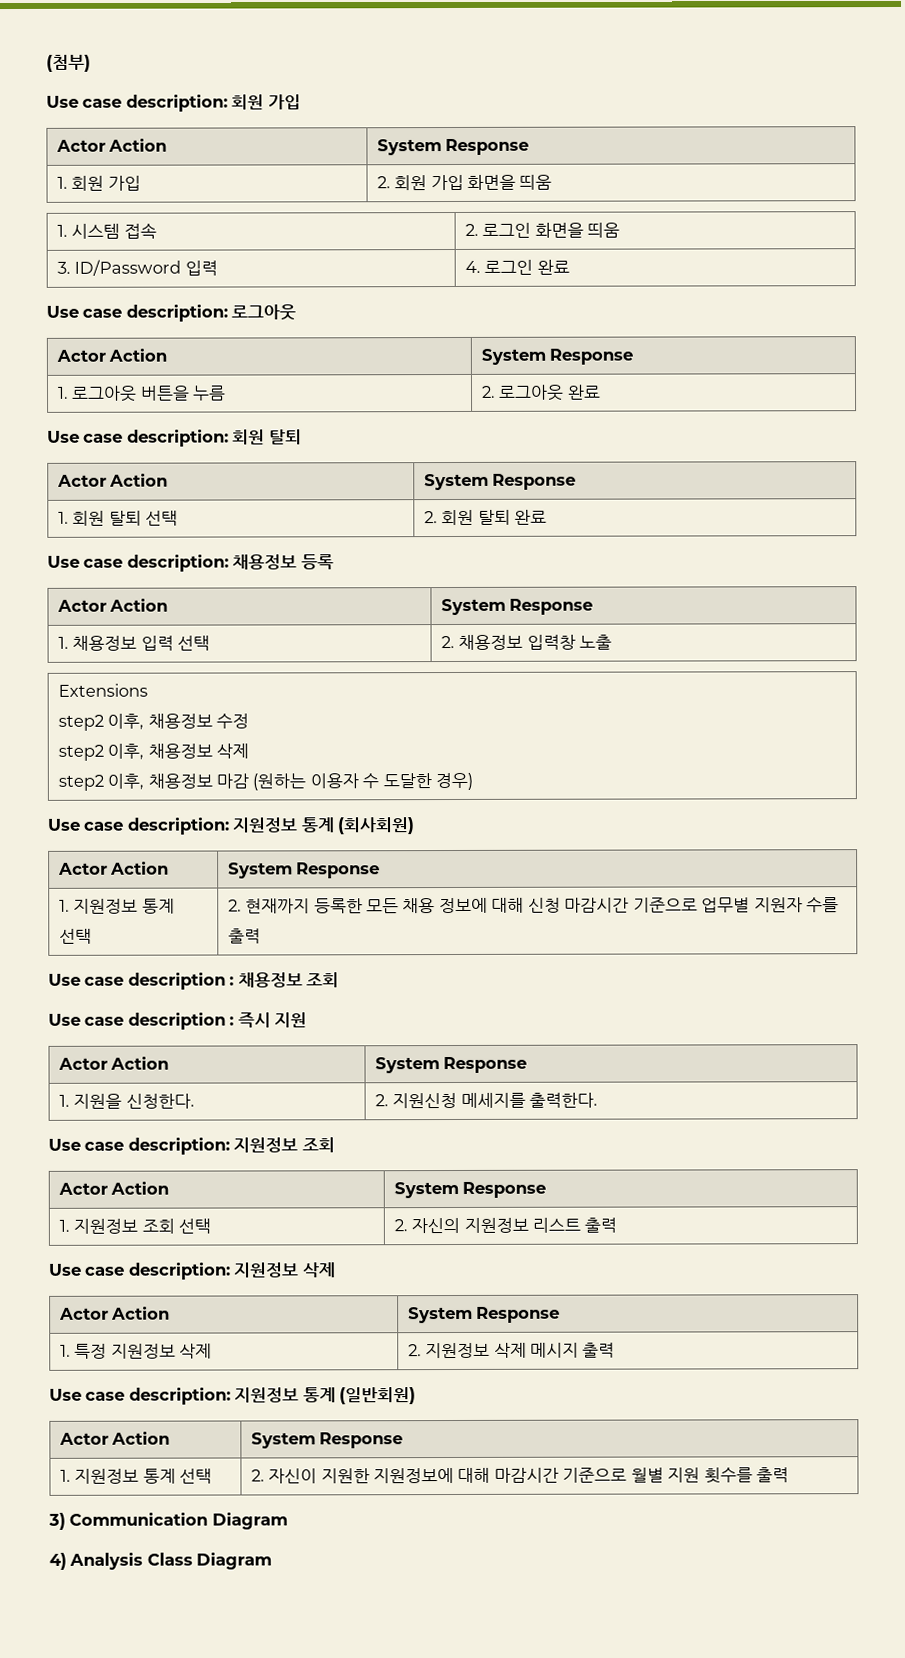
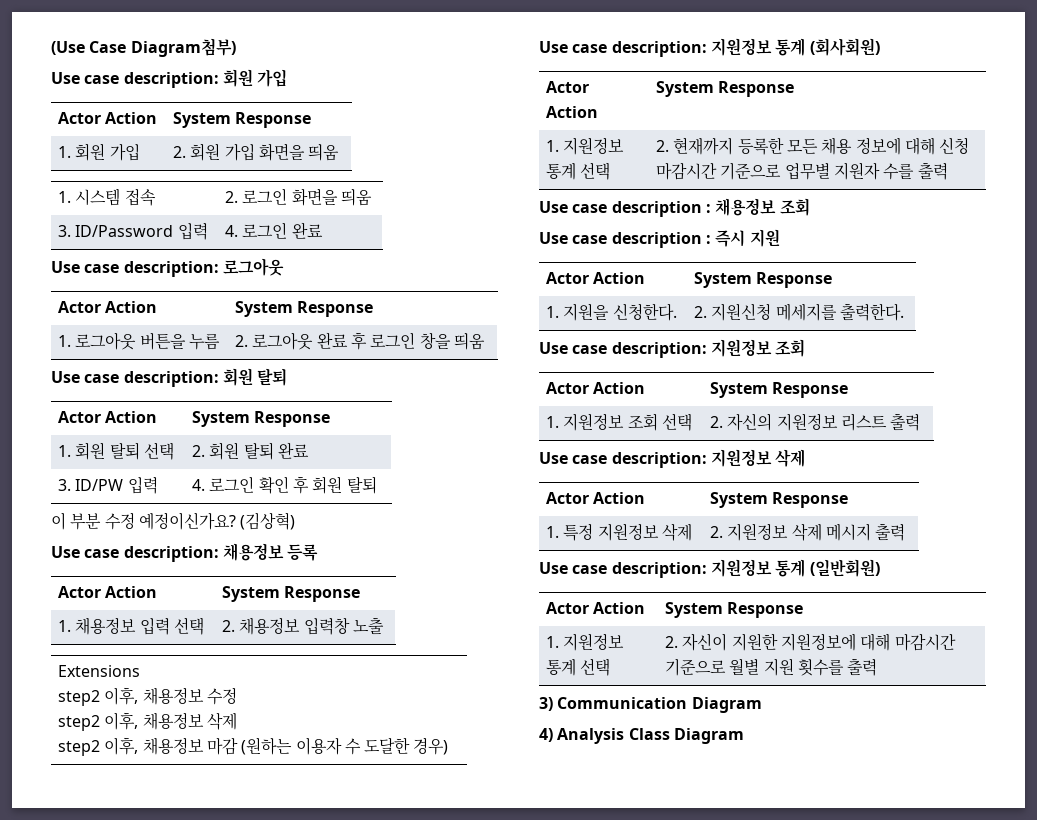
[46,54,91,72] (첨부) -> [51,38,236,57] (Use Case Diagram첨부)
(601, 392) none -> [350,332,485,350] 후 로그인 창을 띄움
(548, 517) none -> [57,476,158,494] [191,476,377,494] [51,512,296,530] // 3. ID/PW 입력 | 4. 로그인 확인 후 회원 탈퇴 // 이 부분 수정 예정이신가요? (김상혁)

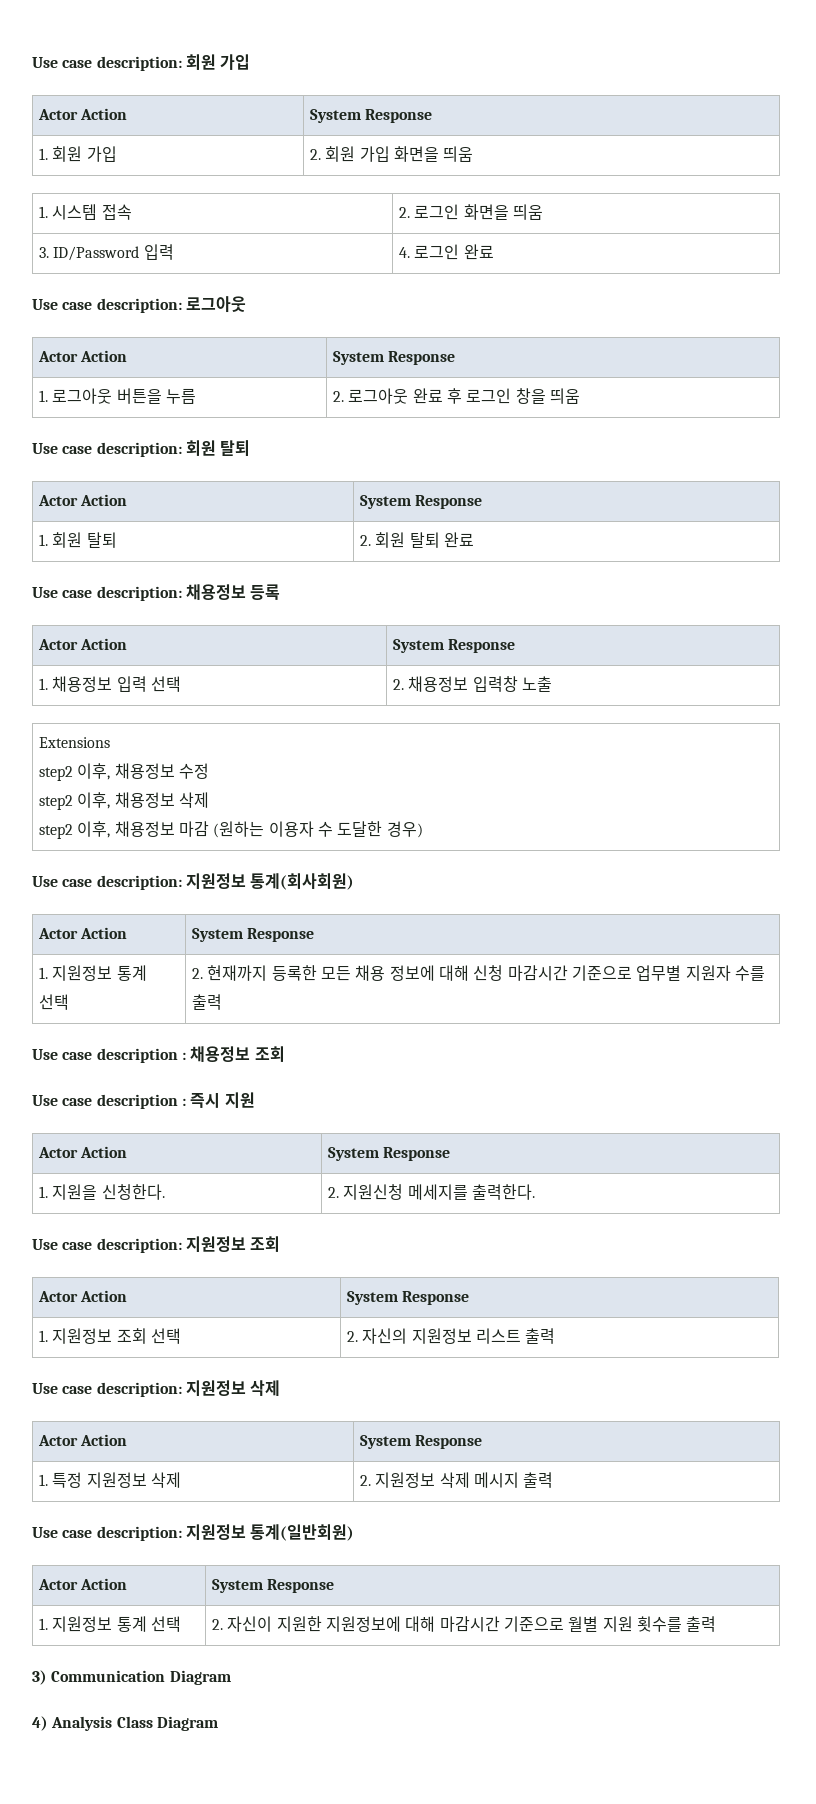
[51,38,236,57] (Use Case Diagram첨부) // -> (32, 62) none
[143,442,174,460] 선택 -> (117, 540) none
[57,476,158,494] [191,476,377,494] [51,512,296,530] // 3. ID/PW 입력 | 4. 로그인 확인 후 회원 탈퇴 // 이 부분 수정 예정이신가요? (김상혁) -> (475, 540) none
[775,38,880,56] 통계 (회사회원) -> [250,873,355,890] 통계(회사회원)
[775,559,880,577] 통계 (일반회원) -> [250,1524,355,1541] 통계(일반회원)

